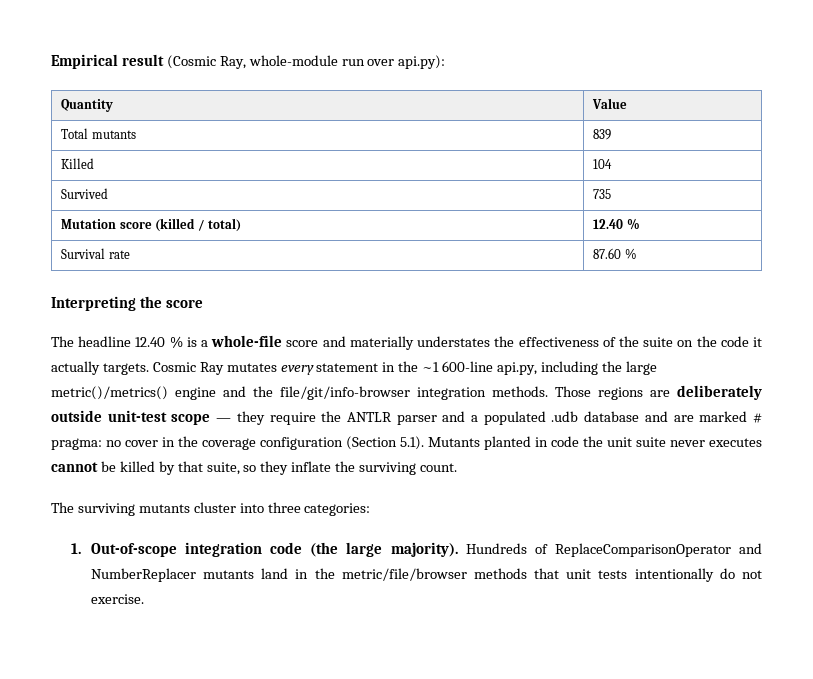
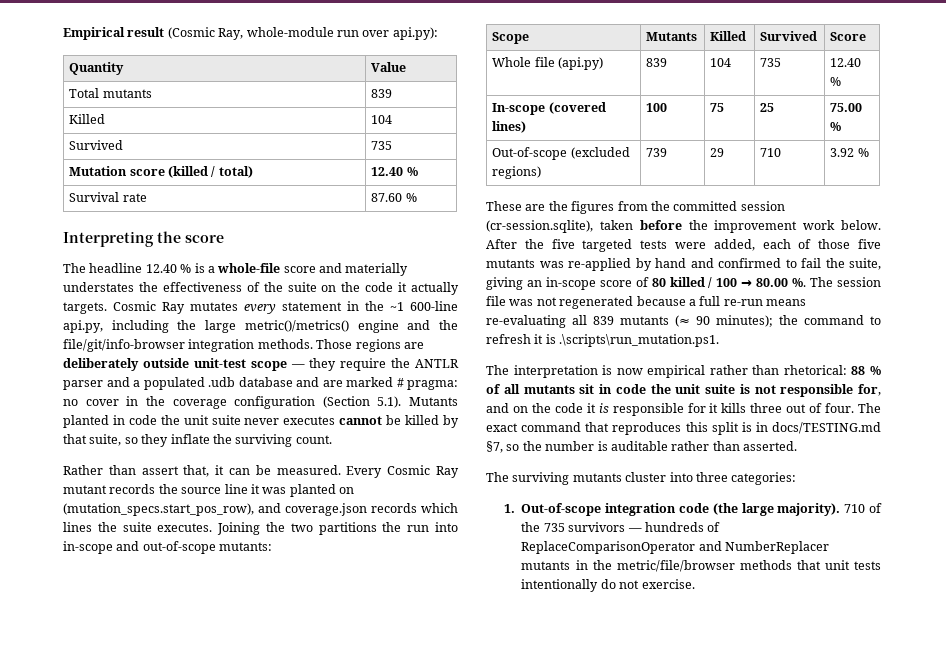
(458, 467) none -> [63,465,460,478] [63,484,354,497] [63,503,458,516] [63,522,459,535] [63,541,273,554] [492,32,530,44] [646,32,698,41] [710,31,747,41] [760,31,818,41] [830,32,867,41] [492,57,603,70] [646,58,668,67] [710,58,732,67] [760,58,782,67] [830,58,862,67] [830,77,842,86] [492,102,606,115] [492,121,527,133] [646,103,668,112] [710,103,725,112] [760,103,775,112] [830,103,863,112] [830,122,842,131] [492,147,630,160] [492,166,542,179] [646,148,668,157] [710,148,725,157] [760,148,782,157] [830,148,869,157] [486,201,785,214] [486,220,881,233] [486,239,881,252] [486,258,881,271] [486,277,881,290] [486,296,806,309] [486,315,881,328] [486,334,720,347] [486,365,881,378] [486,384,881,397] [486,403,881,416] [486,422,881,435] [486,441,797,453] // Rather than assert that, it can be measured. Every Cosmic Ray mutant records the source line it was planted on (mutation_specs.start_pos_row), and coverage.json records which lines the suite executes. Joining the two partitions the run into in-scope and out-of-scope mutants: // Scope | Mutants | Killed | Survived | Score // Whole file (api.py) | 839 | 104 | 735 | 12.40 % // In-scope (covered lines) | 100 | 75 | 25 | 75.00 % // Out-of-scope (excluded regions) | 739 | 29 | 710 | 3.92 % // These are the figures from the committed session (cr-session.sqlite), taken before the improvement work below. After the five targeted tests were added, each of those five mutants was re-applied by hand and confirmed to fail the suite, giving an in-scope score of 80 killed / 100 → 80.00 %. The session file was not regenerated because a full re-run means re-evaluating all 839 mutants (≈ 90 minutes); the command to refresh it is .\scripts\run_mutation.ps1. // The interpretation is now empirical rather than rhetorical: 88 % of all mutants sit in code the unit suite is not responsible for, and on the code it is responsible for it kills three out of four. The exact command that reproduces this split is in docs/TESTING.md §7, so the number is auditable rather than asserted.
[465,543,527,554] Hundreds -> [844,503,882,513] [521,522,704,532] 710 of the 735 survivors — hundreds
[261,568,289,579] land -> (571, 565) none

